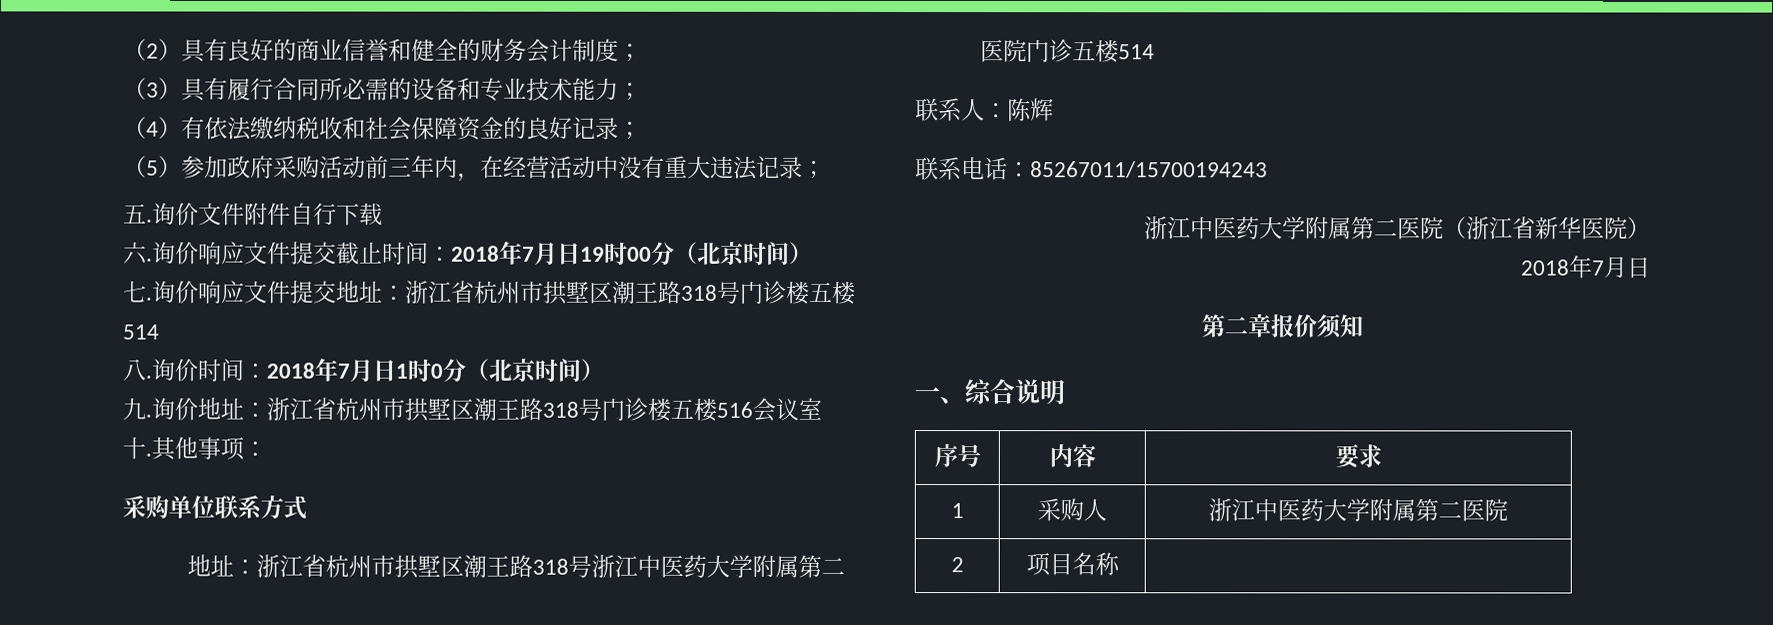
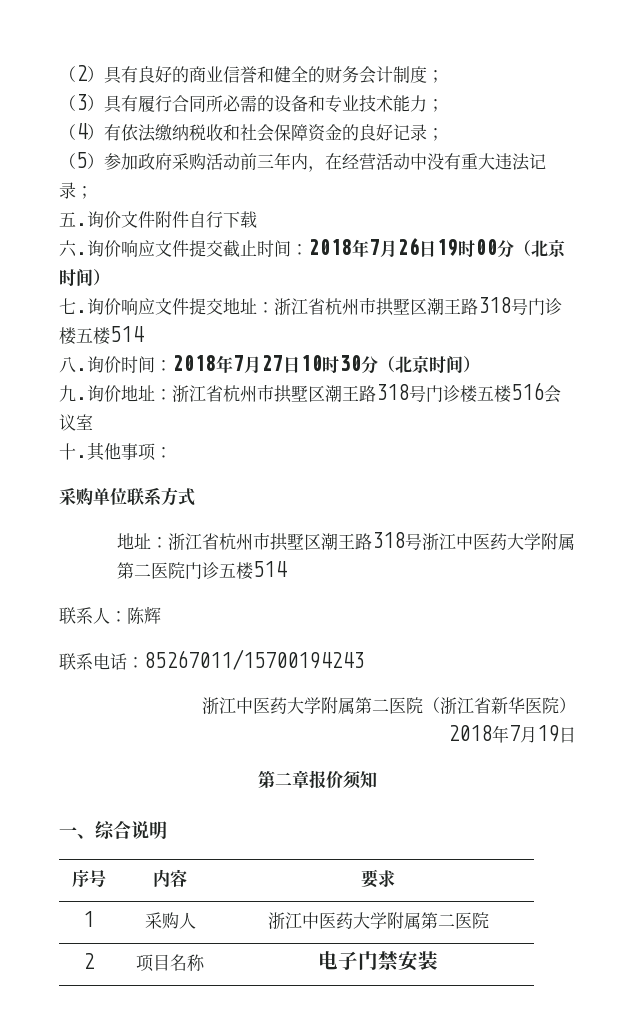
(558, 253) none -> [397,238,419,255] 26
[372,358,443,382] 日1时0 -> [261,355,361,373] 27日10时30
(1628, 267) none -> [537,725,559,742] 19
(1120, 564) none -> [318,951,438,971] 电子门禁安装

